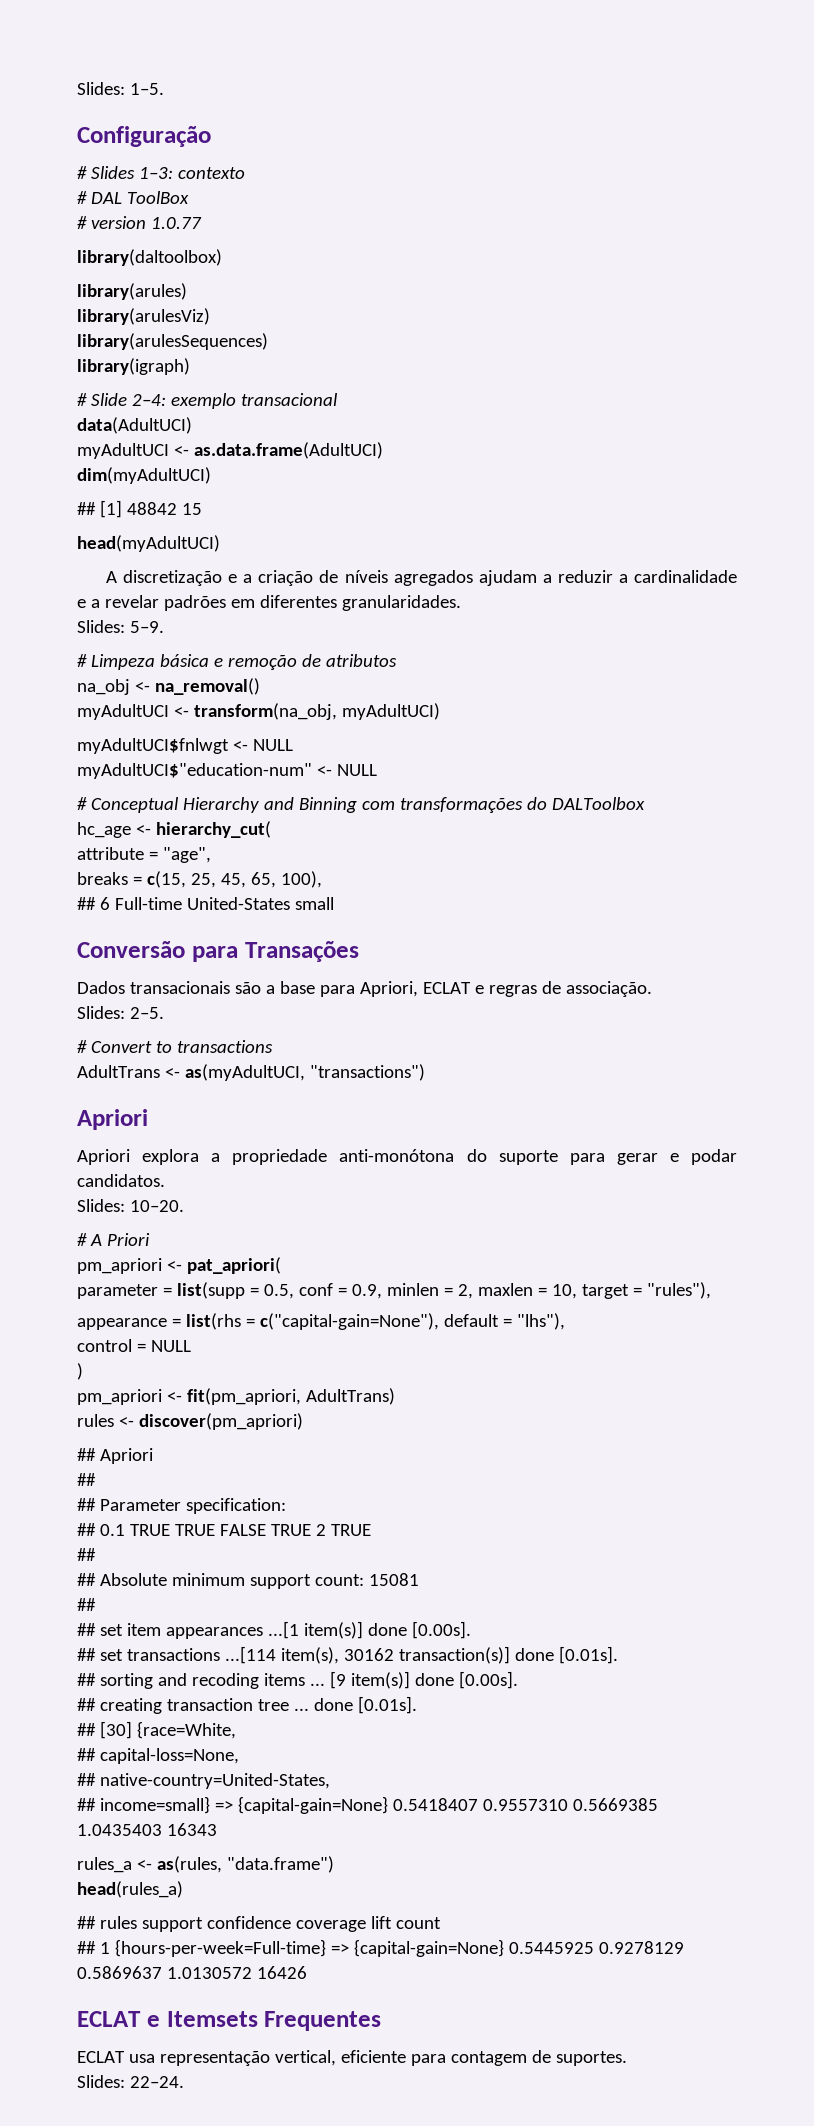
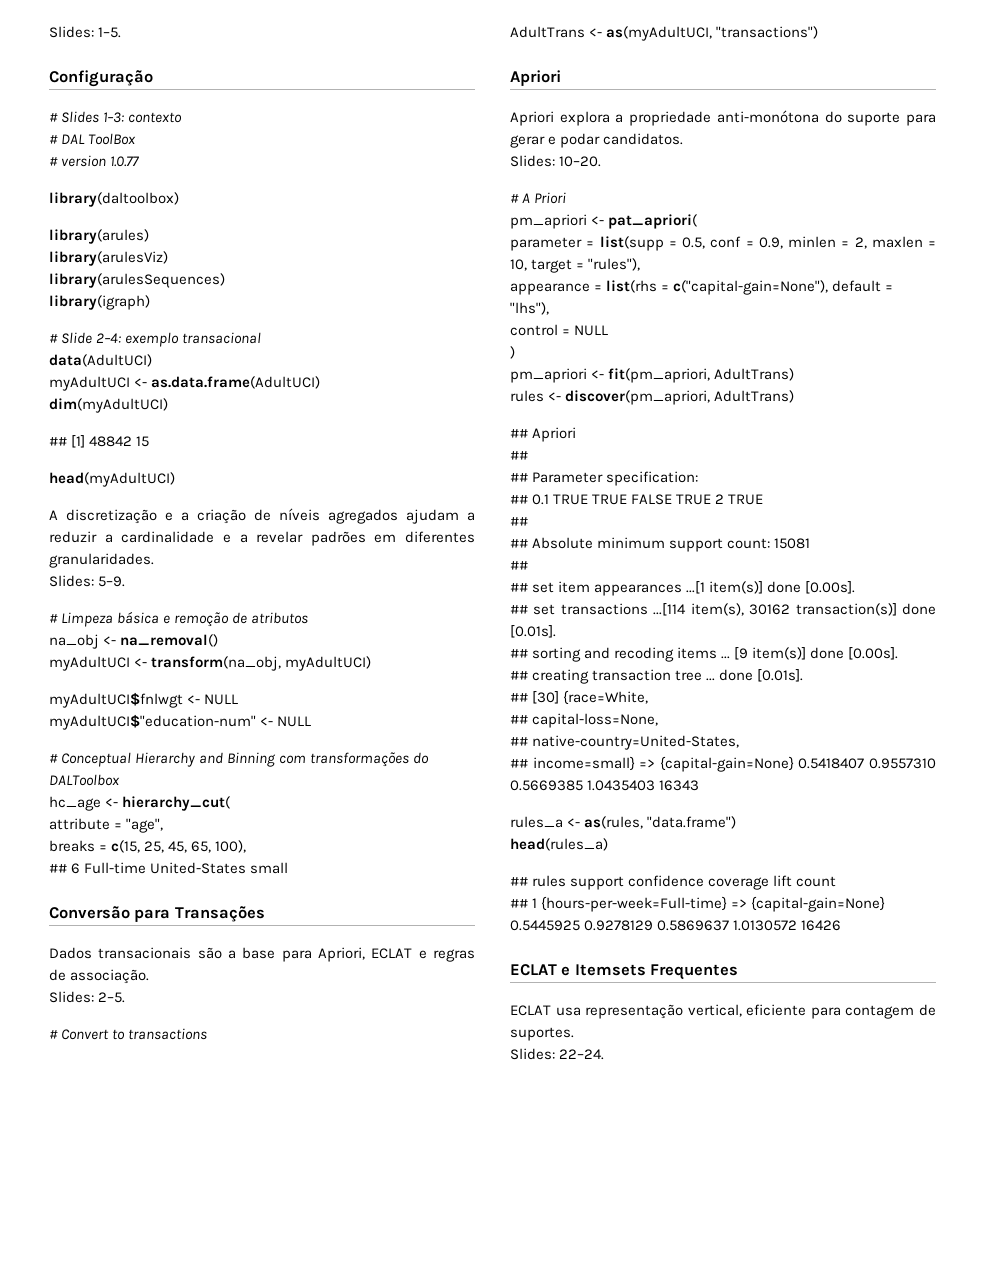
[138,1413,303,1430] discover(pm_apriori) -> [565,390,795,405] discover(pm_apriori, AdultTrans)

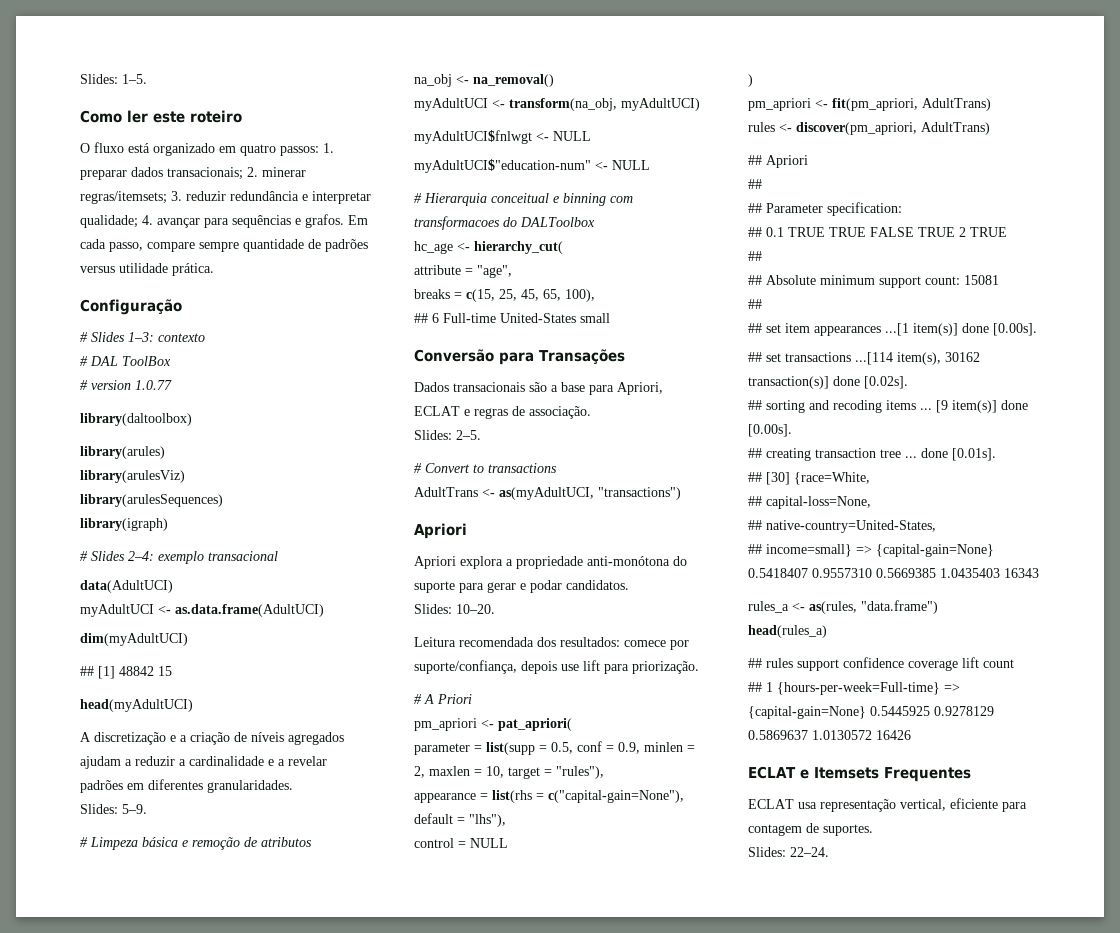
(122, 32) none -> [80,110,242,123] [80,142,334,156] [80,167,306,180] [80,191,371,204] [80,214,368,228] [80,239,368,252] [80,263,214,276] // Como ler este roteiro // O fluxo está organizado em quatro passos: 1. preparar dados transacionais; 2. minerar regras/itemsets; 3. reduzir redundância e interpretar qualidade; 4. avançar para sequências e grafos. Em cada passo, compare sempre quantidade de padrões versus utilidade prática.
[61,332,93,344] Slide -> [91,551,125,561] Slides
[61,752,410,767] Conceptual Hierarchy and Binning com transformações -> [424,193,633,206] [414,216,500,230] Hierarquia conceitual e binning com transformacoes
(602, 161) none -> [414,637,689,650] [414,660,699,674] // Leitura recomendada dos resultados: comece por suporte/confiança, depois use lift para priorização.
[510,625,556,638] [0.01s]. -> [864,376,908,389] [0.02s].

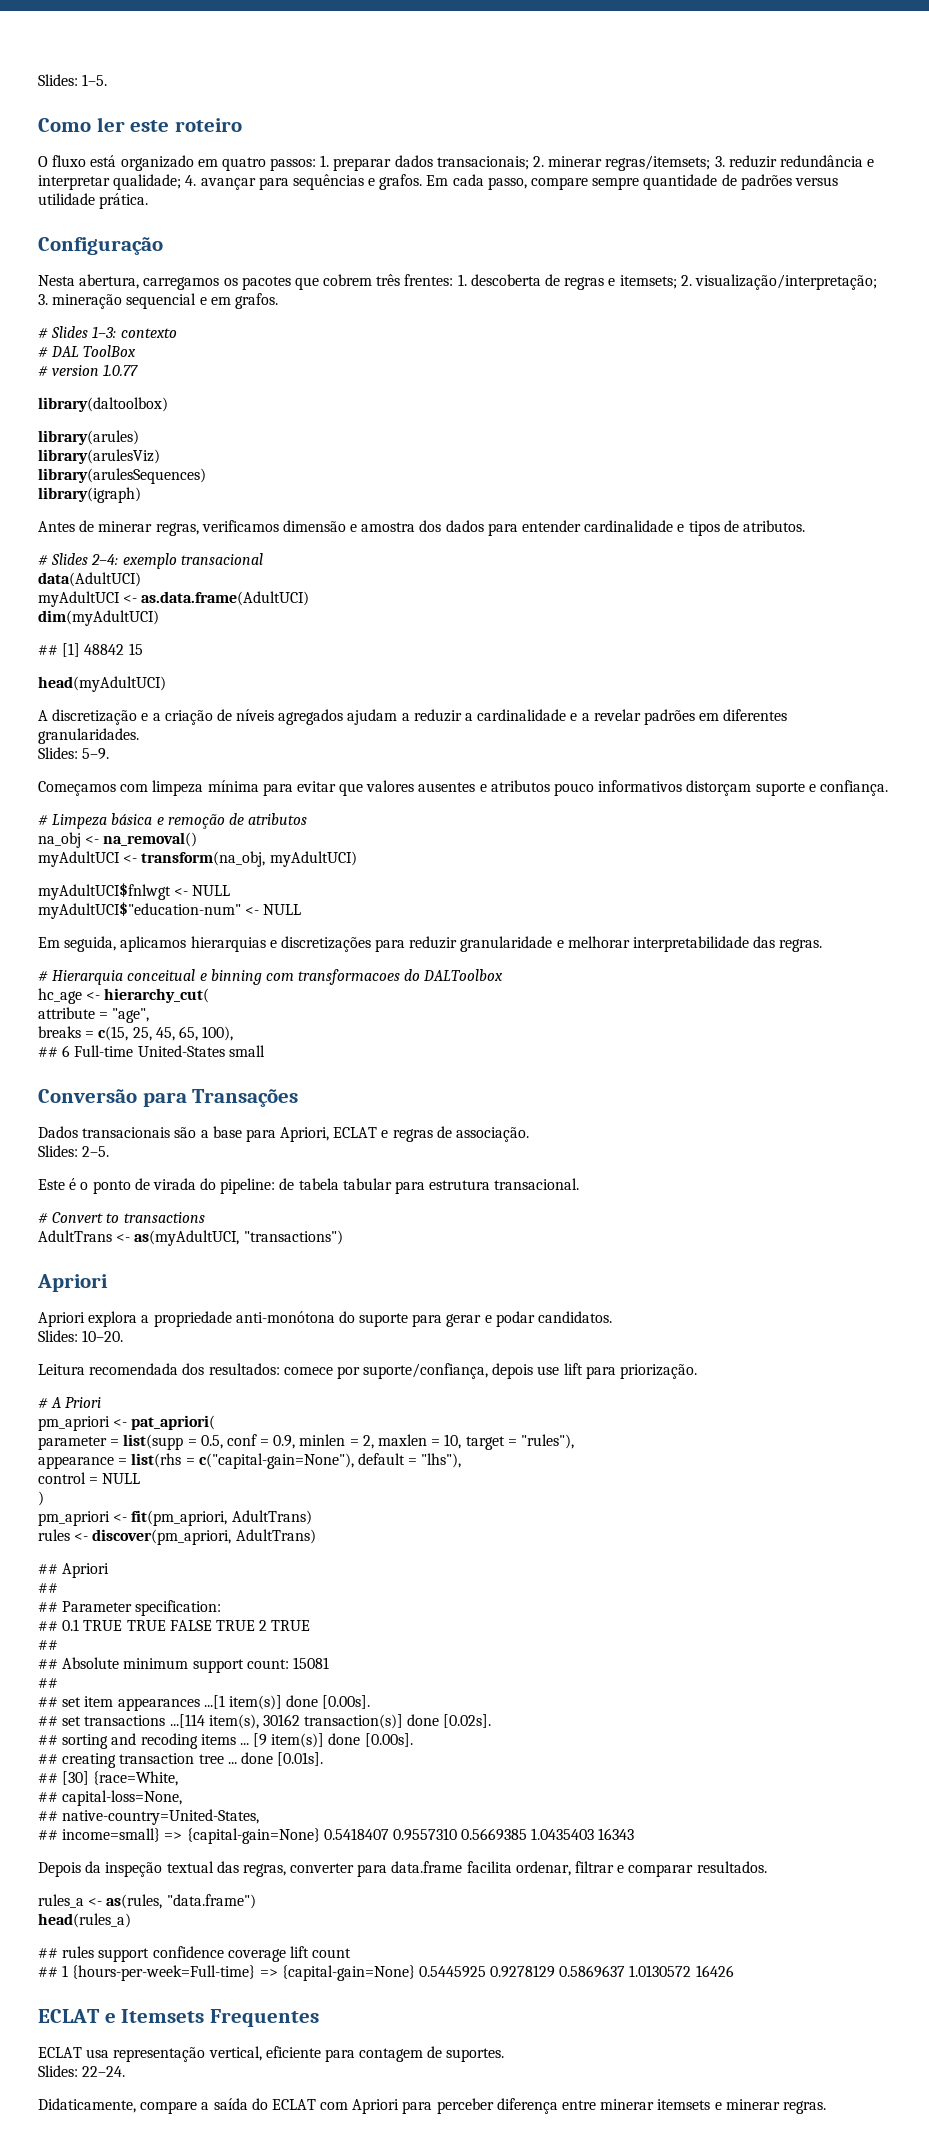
(182, 307) none -> [38,274,877,290] [38,293,278,309] // Nesta abertura, carregamos os pacotes que cobrem três frentes: 1. descoberta de regras e itemsets; 2. visualização/interpretação; 3. mineração sequencial e em grafos.
(168, 524) none -> [38,520,805,536] // Antes de minerar regras, verificamos dimensão e amostra dos dados para entender cardinalidade e tipos de atributos.
(147, 809) none -> [38,780,888,796] // Começamos com limpeza mínima para evitar que valores ausentes e atributos pouco informativos distorçam suporte e confiança.
(650, 165) none -> [38,936,823,952] // Em seguida, aplicamos hierarquias e discretizações para reduzir granularidade e melhorar interpretabilidade das regras.
(481, 435) none -> [38,1178,580,1194] // Este é o ponto de virada do pipeline: de tabela tabular para estrutura transacional.
(1039, 573) none -> [38,1861,767,1877] // Depois da inspeção textual das regras, converter para data.frame facilita ordenar, filtrar e comparar resultados.
(829, 852) none -> [38,2098,826,2114] // Didaticamente, compare a saída do ECLAT com Apriori para perceber diferença entre minerar itemsets e minerar regras.

